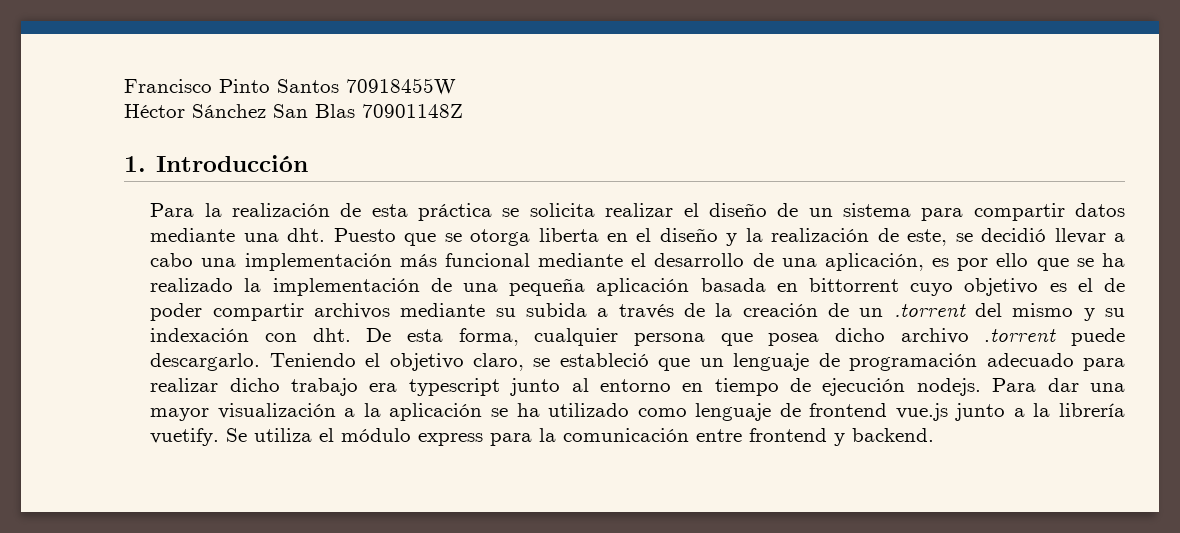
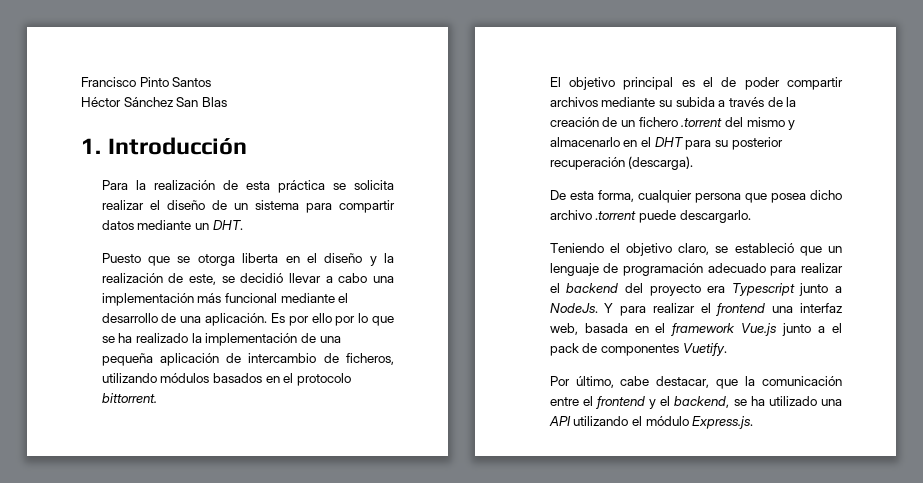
[346,78,456,95] 70918455W -> (212, 82) none
[362,104,463,118] 70901148Z -> (227, 102) none
[243,228,326,242] una dht. -> [194,220,243,230] un DHT. //
[824,253,1029,271] aplicación, es por ello -> [205,313,369,326] aplicación. Es por ello por lo
[700,278,1039,296] basada en bittorrent cuyo objetivo -> [226,353,394,365] [101,373,351,386] [101,393,157,403] [549,77,674,90] de intercambio de ficheros, utilizando módulos basados en el protocolo bittorrent. // El objetivo principal
(884, 312) none -> [638,117,678,127] fichero
[1104,308,1125,317] [150,328,351,342] su indexación con dht. -> [549,137,783,150] [549,156,694,170] almacenarlo en el DHT para su posterior recuperación (descarga). //
(261, 362) none -> (751, 216) //
[229,378,1125,396] [150,403,1126,421] [150,428,935,446] dicho trabajo era typescript junto al entorno en tiempo de ejecución nodejs. Para dar una mayor visualización a la aplicación se ha utilizado como lenguaje de frontend vue.js junto a la librería vuetify. Se utiliza el módulo express para la comunicación entre frontend y backend. -> [549,283,842,296] [549,303,842,316] [549,323,842,336] [549,343,727,356] [549,376,842,389] [549,396,842,409] [548,416,754,429] el backend del proyecto era Typescript junto a NodeJs. Y para realizar el frontend una interfaz web, basada en el framework Vue.js junto a el pack de componentes Vuetify. // Por último, cabe destacar, que la comunicación entre el frontend y el backend, se ha utilizado una API utilizando el módulo Express.js.

